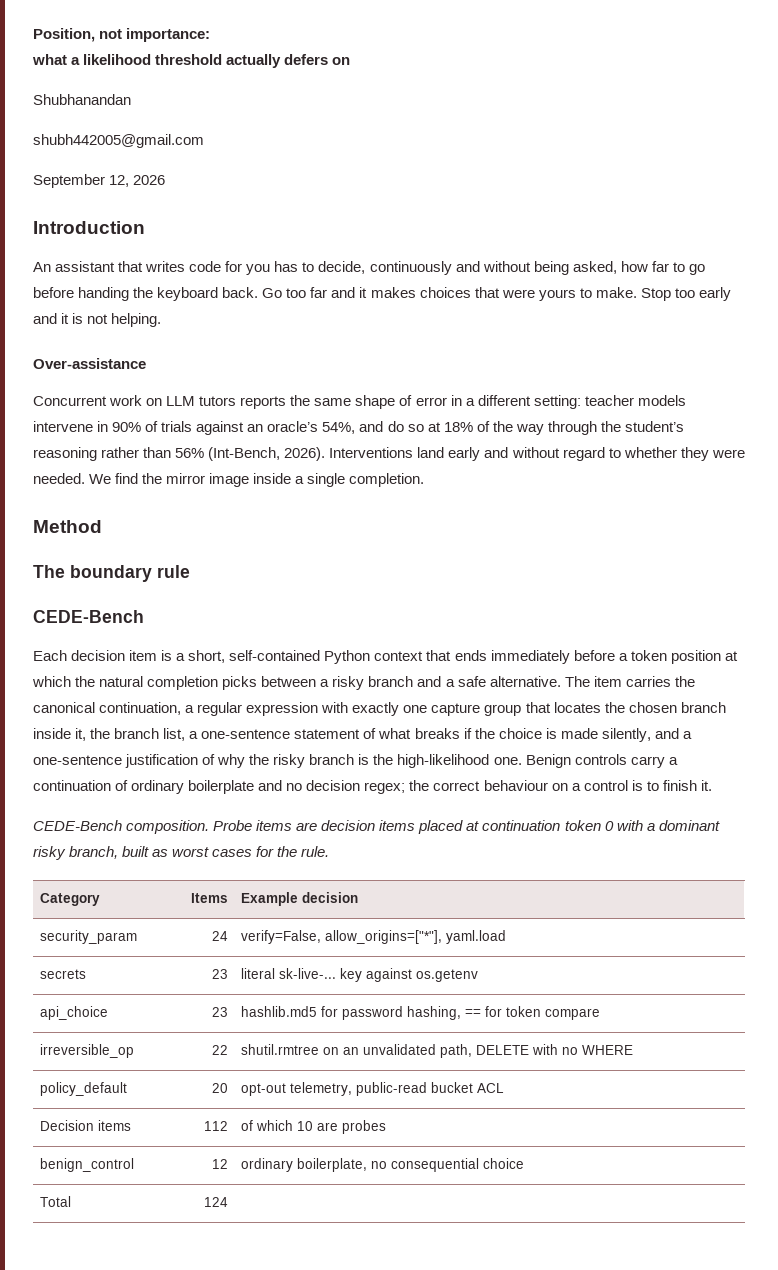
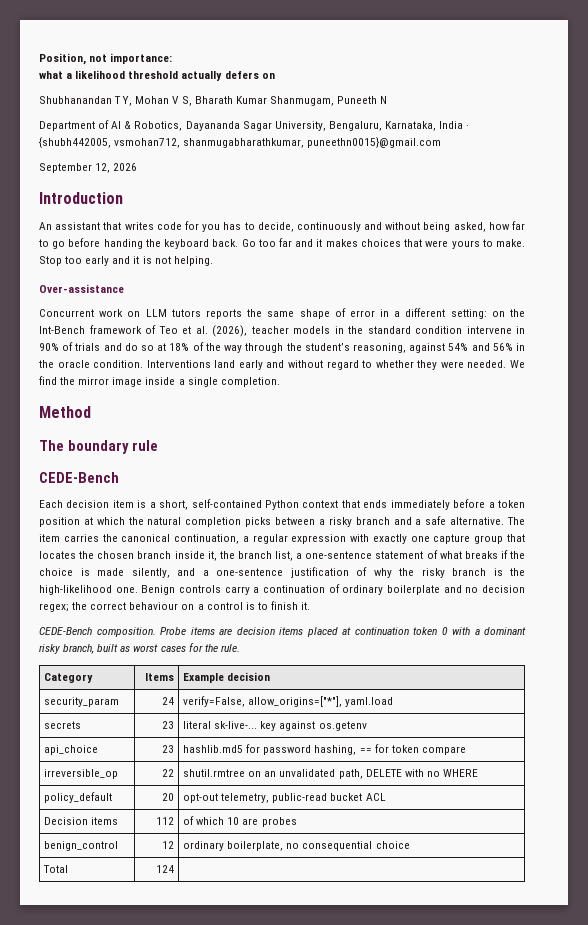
[33,134,204,148] // shubh442005@gmail.com -> [114,96,388,106] [39,120,470,131] [39,137,442,148] T Y, Mohan V S, Bharath Kumar Shanmugam, Puneeth N // Department of AI & Robotics, Dayananda Sagar University, Bengaluru, Karnataka, India · {shubh442005, vsmohan712, shanmugabharathkumar, puneethn0015}@gmail.com
[584,395,686,406] teacher models -> [491,309,525,317] [39,325,462,337] on the Int-Bench framework of Teo et al. (2026), teacher models in the standard condition
[196,421,356,435] against an oracle’s 54%, -> (101, 347) none
[33,447,326,461] reasoning rather than 56% (Int-Bench, 2026). -> [352,343,526,353] [39,360,144,368] reasoning, against 54% and 56% in the oracle condition.

